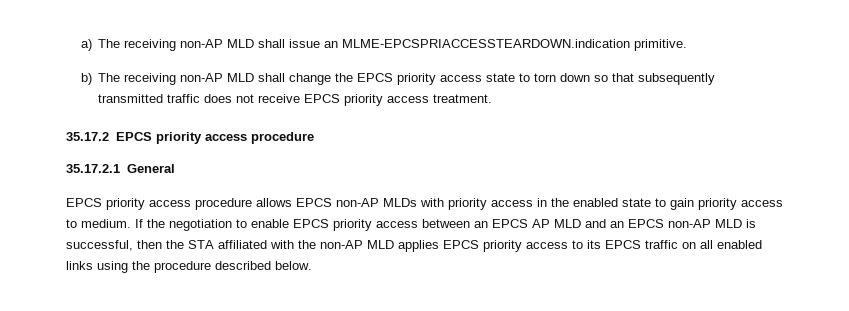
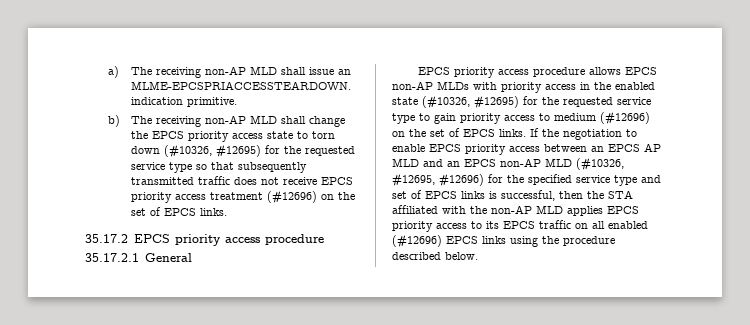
(591, 77) none -> [163,144,355,158] [130,162,192,173] (#10326, #12695) for the requested service type
[433,94,493,103] treatment. -> [209,190,355,204] [130,207,227,216] treatment (#12696) on the set of EPCS links.
(651, 202) none -> [422,95,651,109] [392,113,415,124] (#10326, #12695) for the requested service type
[81,219,131,228] medium. -> [554,111,650,125] [392,128,526,137] medium (#12696) on the set of EPCS links.
(742, 223) none -> [576,157,624,171] [392,173,661,187] [392,190,485,199] (#10326, #12695, #12696) for the specified service type and set of EPCS links
(762, 244) none -> [392,234,478,248] (#12696) EPCS

